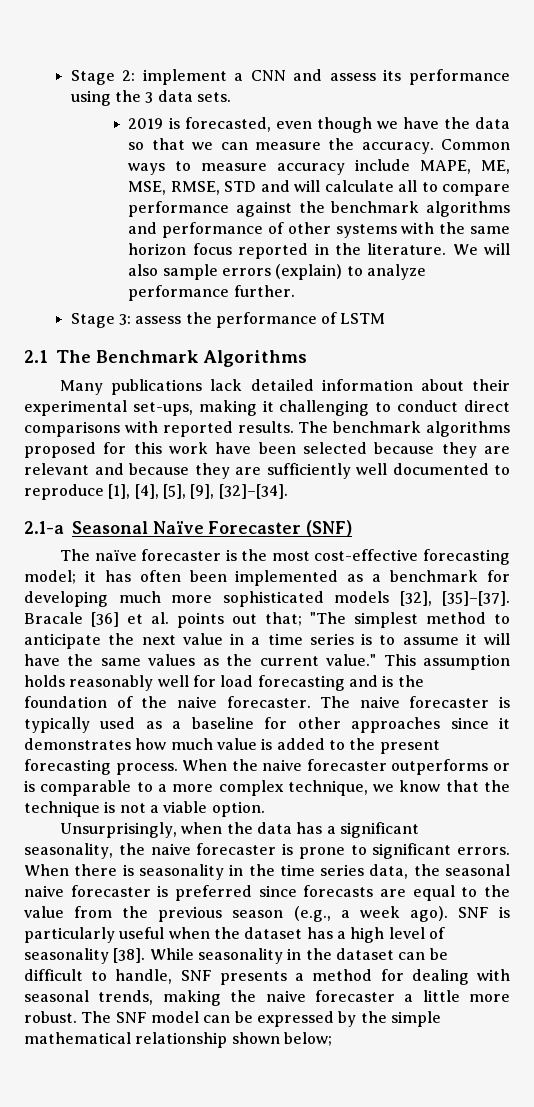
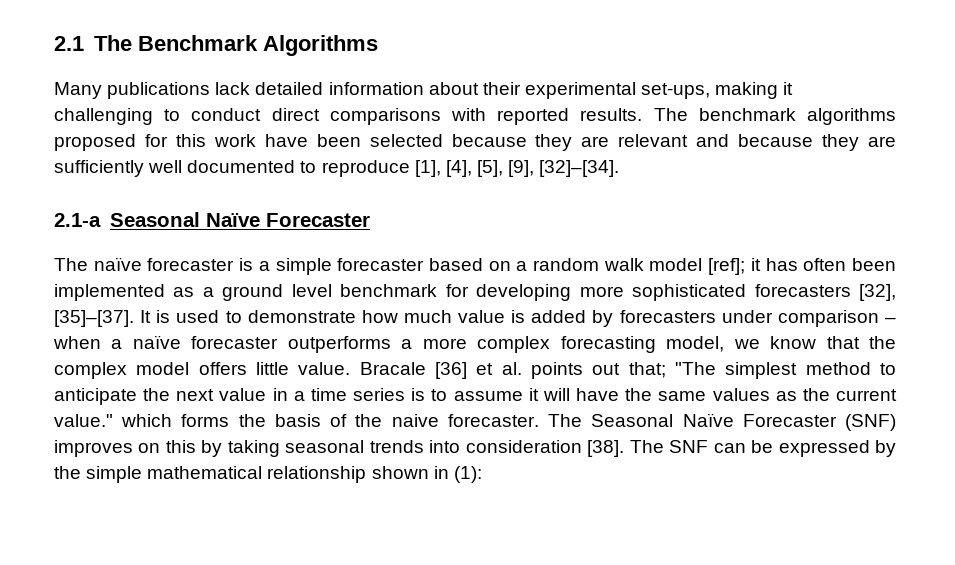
[70,69,511,85] [70,90,231,106] [128,117,511,133] [128,138,510,154] [128,159,510,175] [128,180,511,196] [128,201,510,217] [128,222,511,238] [128,243,510,259] [128,264,427,280] [128,285,295,301] [70,312,386,328] Stage 2: implement a CNN and assess its performance using the 3 data sets. // 2019 is forecasted, even though we have the data so that we can measure the accuracy. Common ways to measure accuracy include MAPE, ME, MSE, RMSE, STD and will calculate all to compare performance against the benchmark algorithms and performance of other systems with the same horizon focus reported in the literature. We will also sample errors (explain) to analyze performance further. // Stage 3: assess the performance of LSTM // -> (54, 43) none
[306,520,353,537] (SNF) -> (370, 220) none
[241,549,510,565] [24,570,76,584] the most cost-effective forecasting model; -> [258,258,746,275] a simple forecaster based on a random walk model [ref];
(382, 578) none -> [222,284,332,301] ground level
[118,591,161,603] much -> (572, 292) none
[334,591,389,603] models -> [754,284,851,297] forecasters
(510, 598) none -> [140,310,896,327] [53,335,896,353] [54,362,351,379] It is used to demonstrate how much value is added by forecasters under comparison – when a naïve forecaster outperforms a more complex forecasting model, we know that the complex model offers little value.
[383,654,511,670] [24,675,424,691] [24,696,107,708] This assumption holds reasonably well for load forecasting and is the foundation -> [121,414,321,427] which forms the basis
[359,696,510,708] [24,717,511,733] [24,738,440,754] [24,759,510,775] [24,780,511,796] [24,801,265,817] [60,822,419,838] [24,843,510,859] [24,864,511,880] [24,885,511,901] [24,906,511,922] [24,927,445,943] [24,948,448,964] [24,969,511,985] [24,990,510,1006] [24,1011,77,1023] naive forecaster is typically used as a baseline for other approaches since it demonstrates how much value is added to the present forecasting process. When the naive forecaster outperforms or is comparable to a more complex technique, we know that the technique is not a viable option. // Unsurprisingly, when the data has a significant seasonality, the naive forecaster is prone to significant errors. When there is seasonality in the time series data, the seasonal naive forecaster is preferred since forecasts are equal to the value from the previous season (e.g., a week ago). SNF is particularly useful when the dataset has a high level of seasonality [38]. While seasonality in the dataset can be difficult to handle, SNF presents a method for dealing with seasonal trends, making the naive forecaster a little more robust. -> [591,413,897,431] [54,440,625,457] Seasonal Naïve Forecaster (SNF) improves on this by taking seasonal trends into consideration [38].
[150,1011,199,1023] model -> (709, 446) none
[283,1032,332,1046] below; -> [433,466,482,483] in (1):

